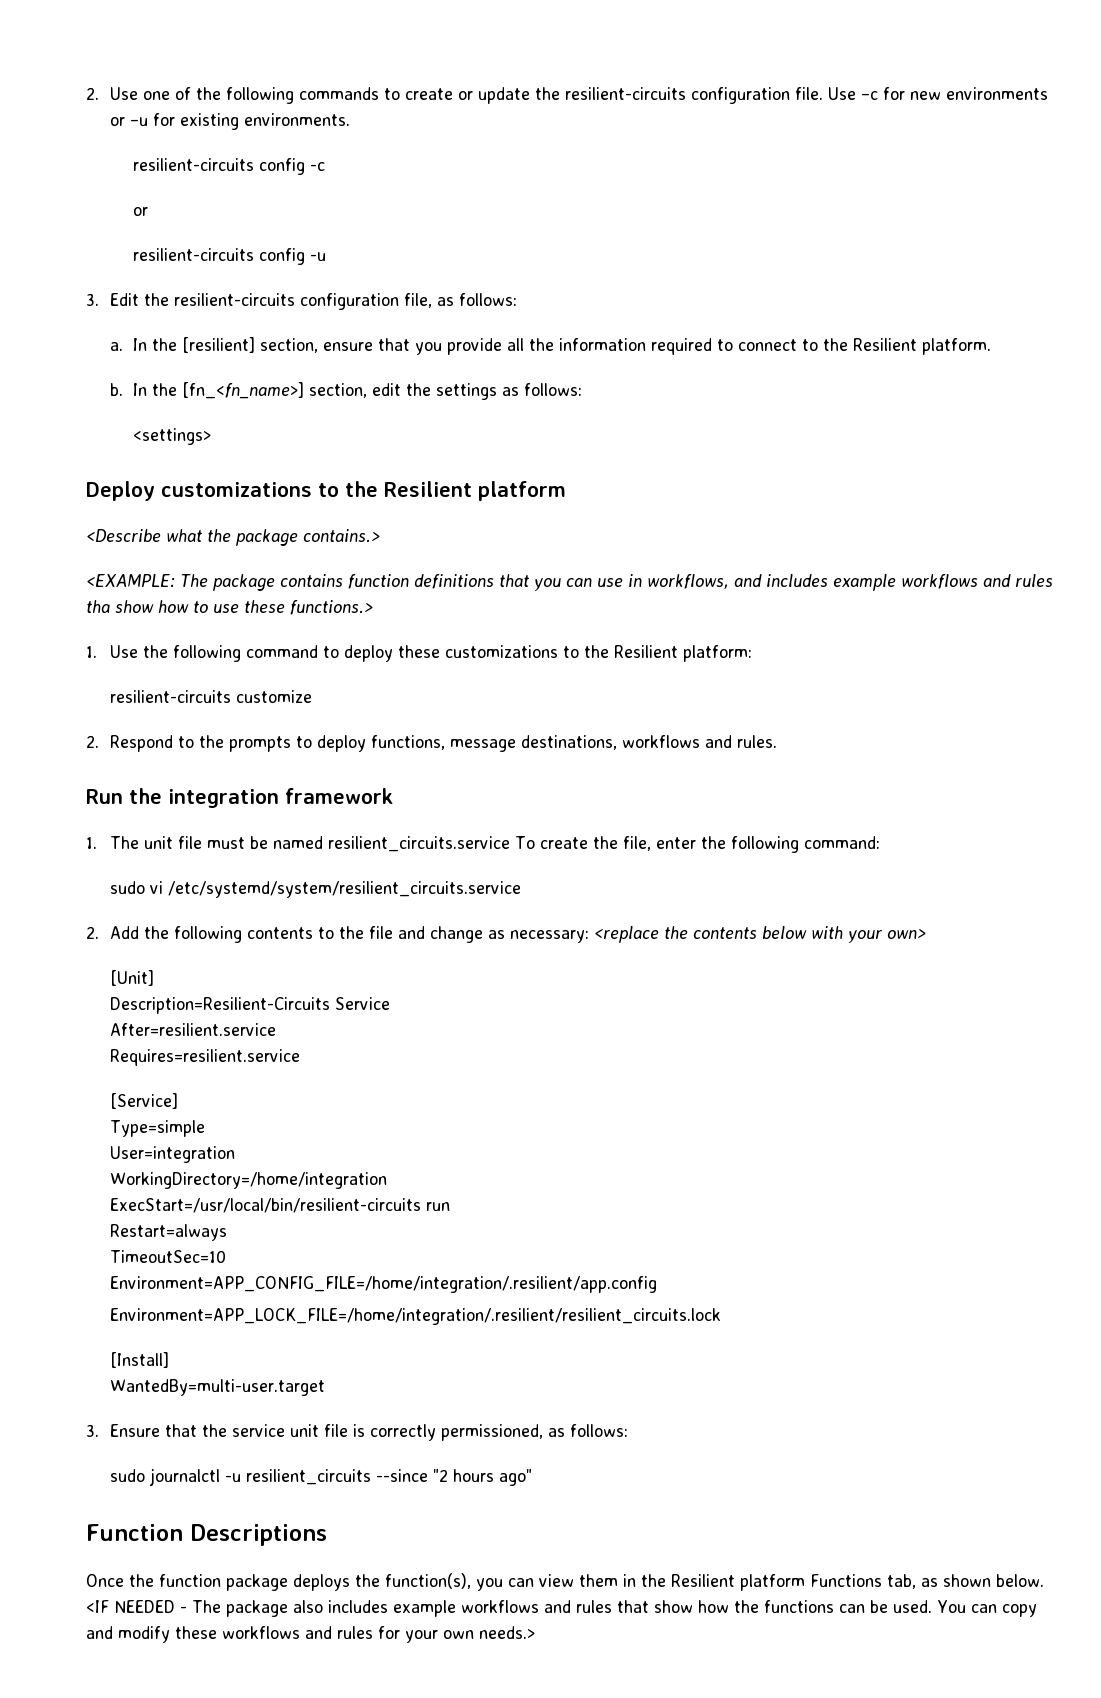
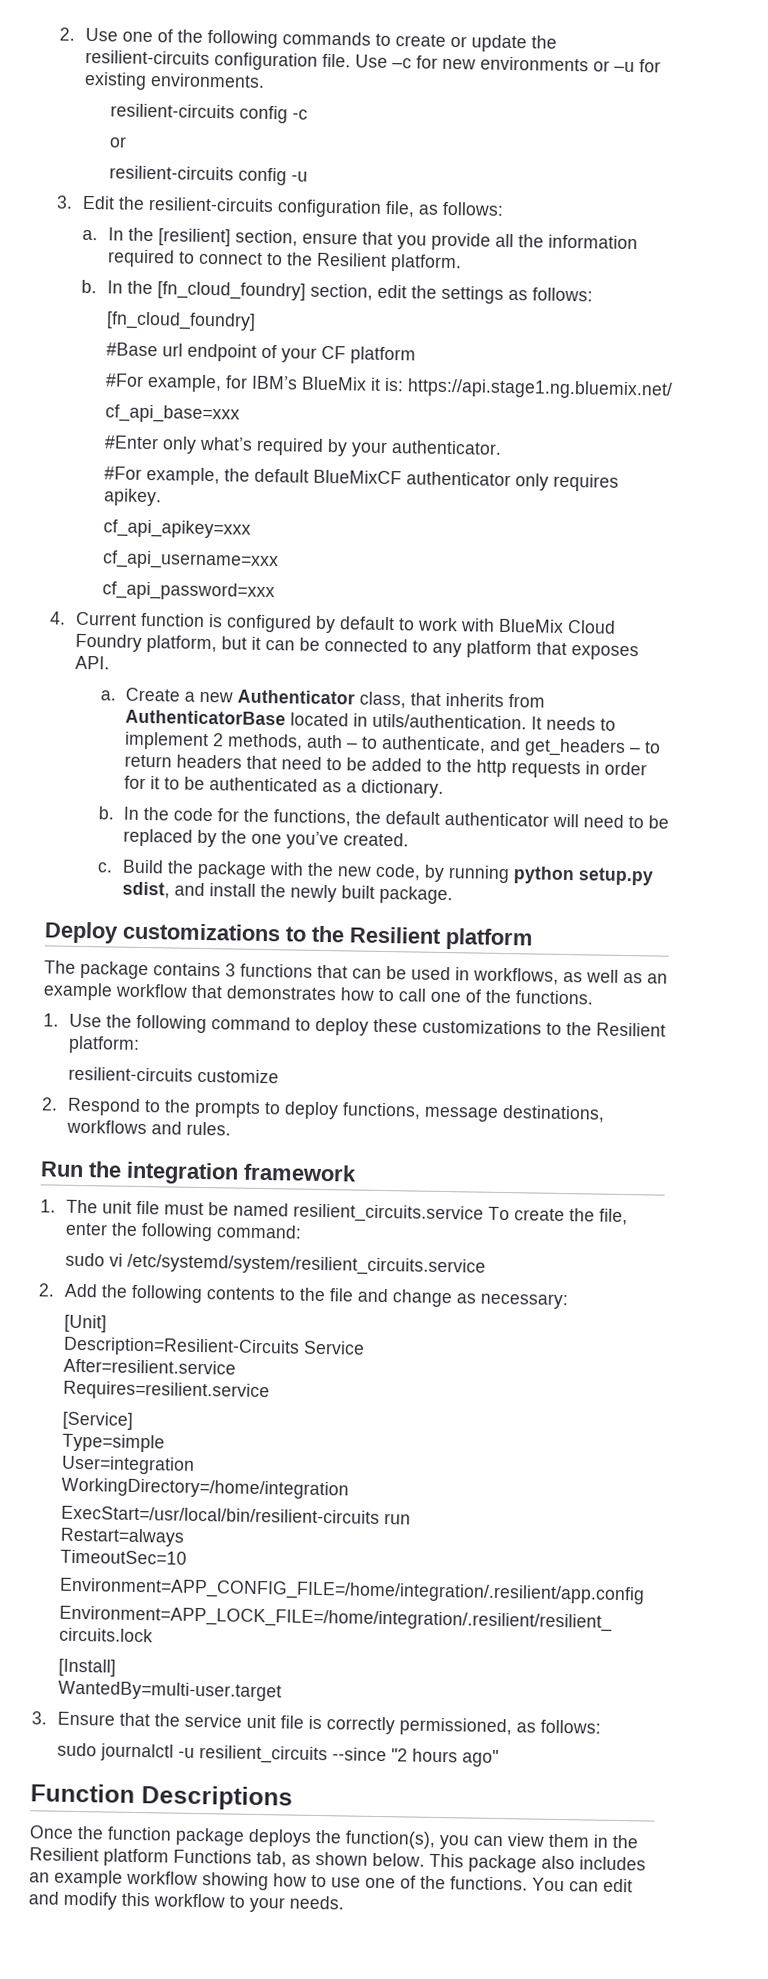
[182,382,305,399] [fn_<fn_name>] -> [156,281,306,301] [fn_cloud_foundry]
[133,428,212,445] <settings> -> [105,311,256,331] [105,342,416,365] [104,373,673,400] [104,404,240,424] [103,435,502,457] [103,466,619,492] [102,488,162,507] [102,519,251,539] [101,550,279,571] [101,581,275,602] [50,611,616,634] [74,633,639,661] [74,655,110,670] [99,687,546,709] [125,709,617,731] [124,731,662,757] [124,754,648,779] [124,775,445,798] [97,806,670,829] [123,828,410,850] [96,859,655,886] [122,881,454,905] [fn_cloud_foundry] // #Base url endpoint of your CF platform // #For example, for IBM’s BlueMix it is: https://api.stage1.ng.bluemix.net/ // cf_api_base=xxx // #Enter only what’s required by your authenticator. // #For example, the default BlueMixCF authenticator only requires apikey. // cf_api_apikey=xxx // cf_api_username=xxx // cf_api_password=xxx // 4. Current function is configured by default to work with BlueMix Cloud Foundry platform, but it can be connected to any platform that exposes API. // a. Create a new Authenticator class, that inherits from AuthenticatorBase located in utils/authentication. It needs to implement 2 methods, auth – to authenticate, and get_headers – to return headers that need to be added to the http requests in order for it to be authenticated as a dictionary. // b. In the code for the functions, the default authenticator will need to be replaced by the one you’ve created. // c. Build the package with the new code, by running python setup.py sdist, and install the newly built package.
[86,529,380,546] [86,574,1053,591] [86,600,373,615] <Describe what the package contains.> // <EXAMPLE: The package contains function definitions that you can use in workflows, and includes example workflows and rules tha show how to use these functions.> -> [44,960,668,985] [43,982,593,1005] The package contains 3 functions that can be used in workflows, as well as an example workflow that demonstrates how to call one of the functions.
[593,926,926,943] <replace the contents below with your own> -> (568, 1301) none
[86,1600,932,1617] <IF NEEDED - The package also includes example workflows and rules that show how the functions can be used. -> [429,1853,646,1873] [29,1869,528,1891] This package also includes an example workflow showing how to use one of the functions.
[1001,1604,1037,1617] copy -> [603,1878,633,1893] edit
[175,1626,535,1643] these workflows and rules for your own needs.> -> [121,1892,344,1913] this workflow to your needs.

